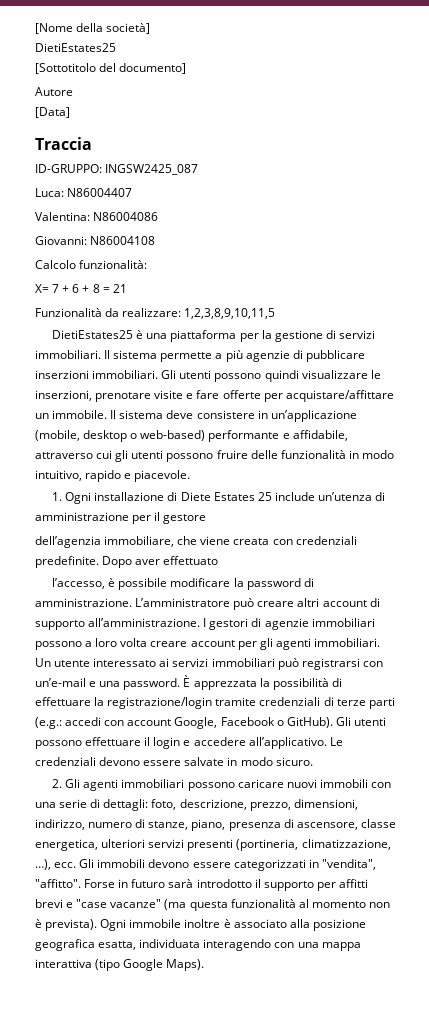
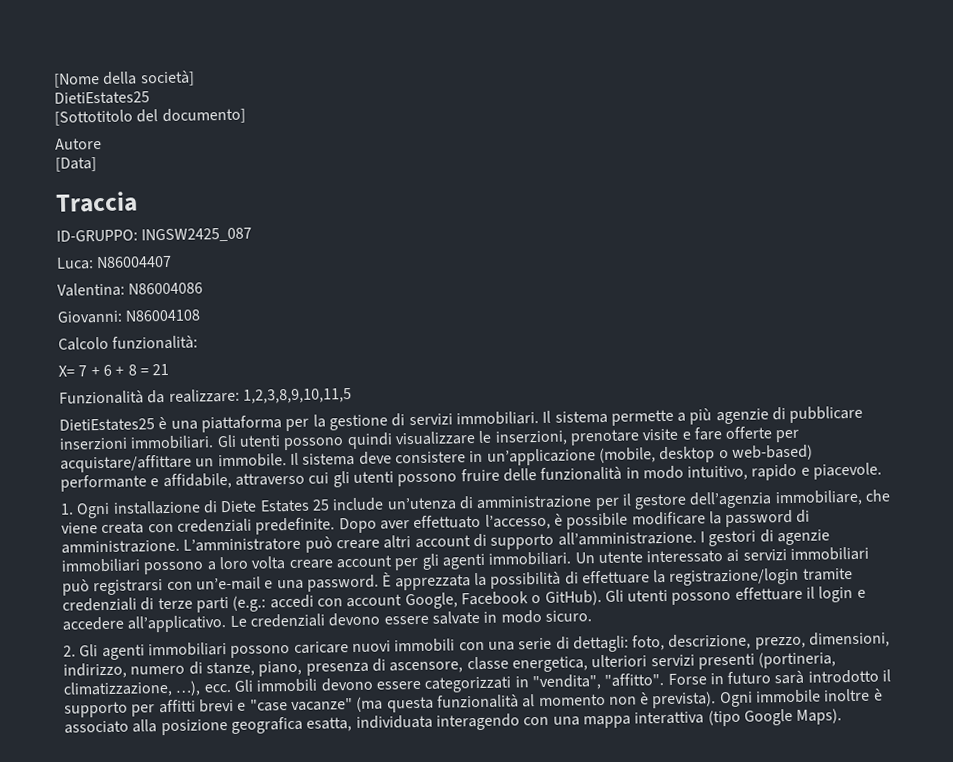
(207, 519) // -> (688, 501) none
(219, 560) // -> (482, 522) none

